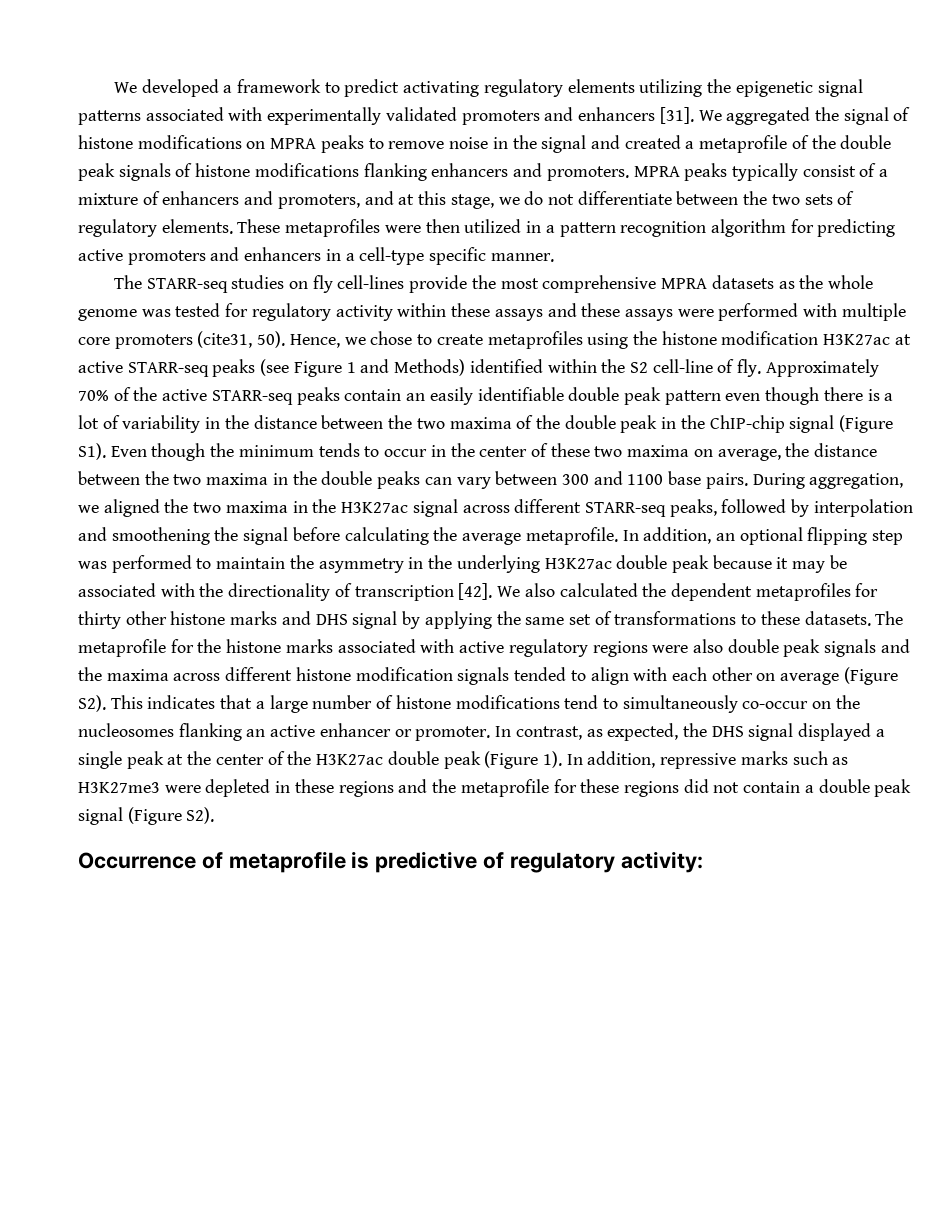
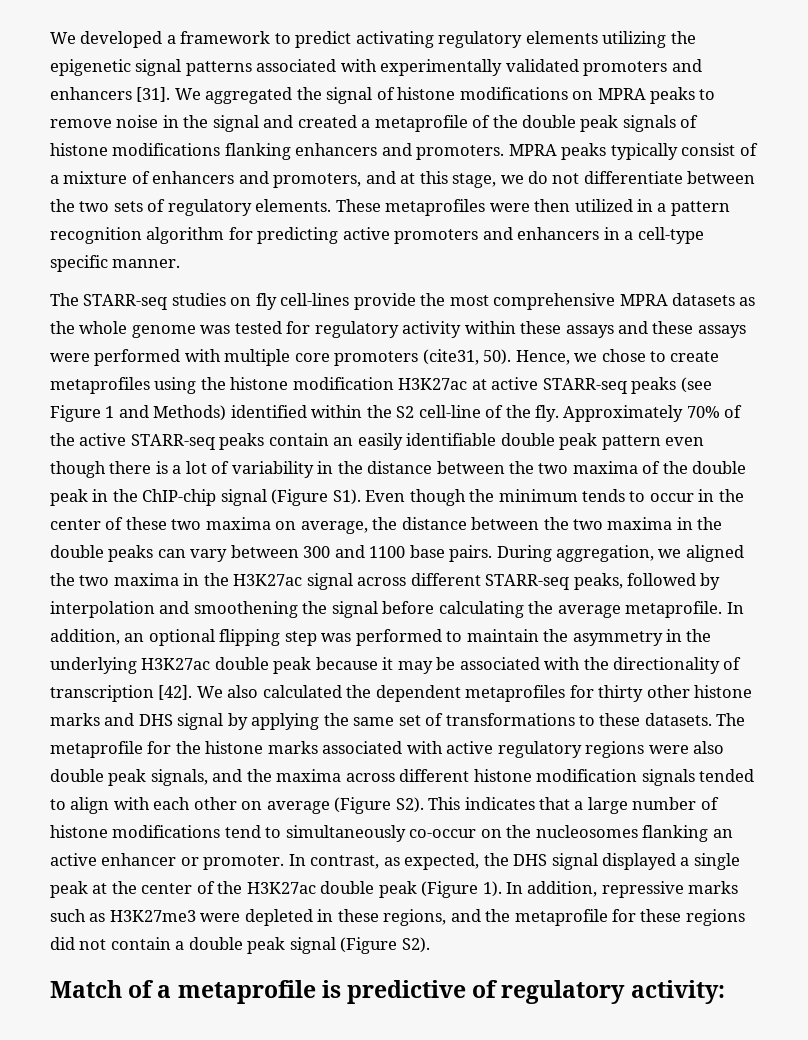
(735, 366) none -> [505,405,531,418] the
[824,639,877,657] signals -> [150,769,208,786] signals,
[338,781,394,797] regions -> [383,909,447,926] regions,
[78,852,223,869] Occurrence of -> [50,980,172,998] Match of a

